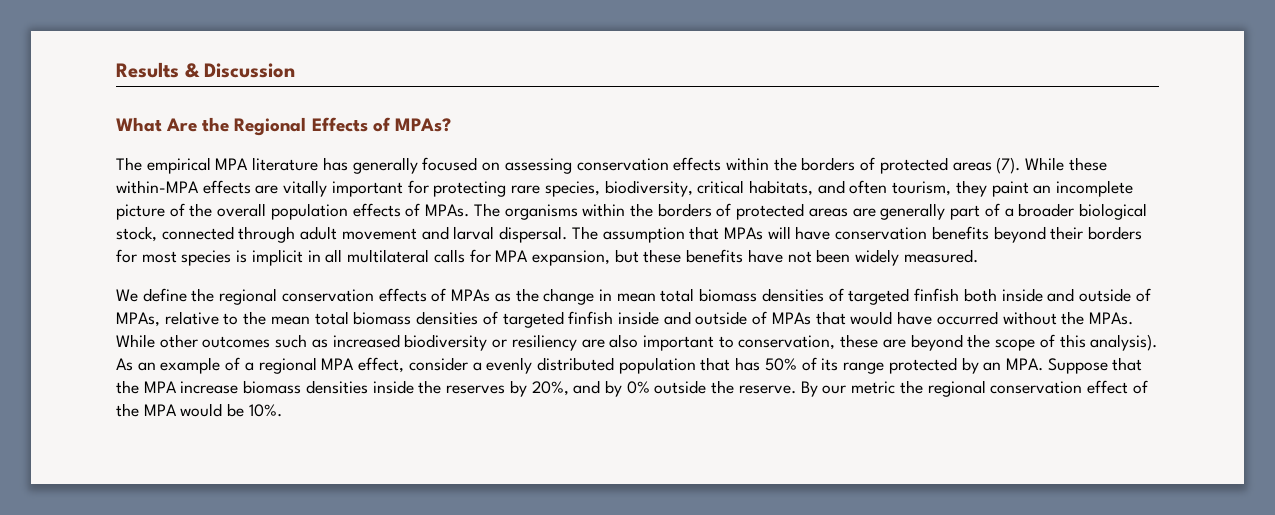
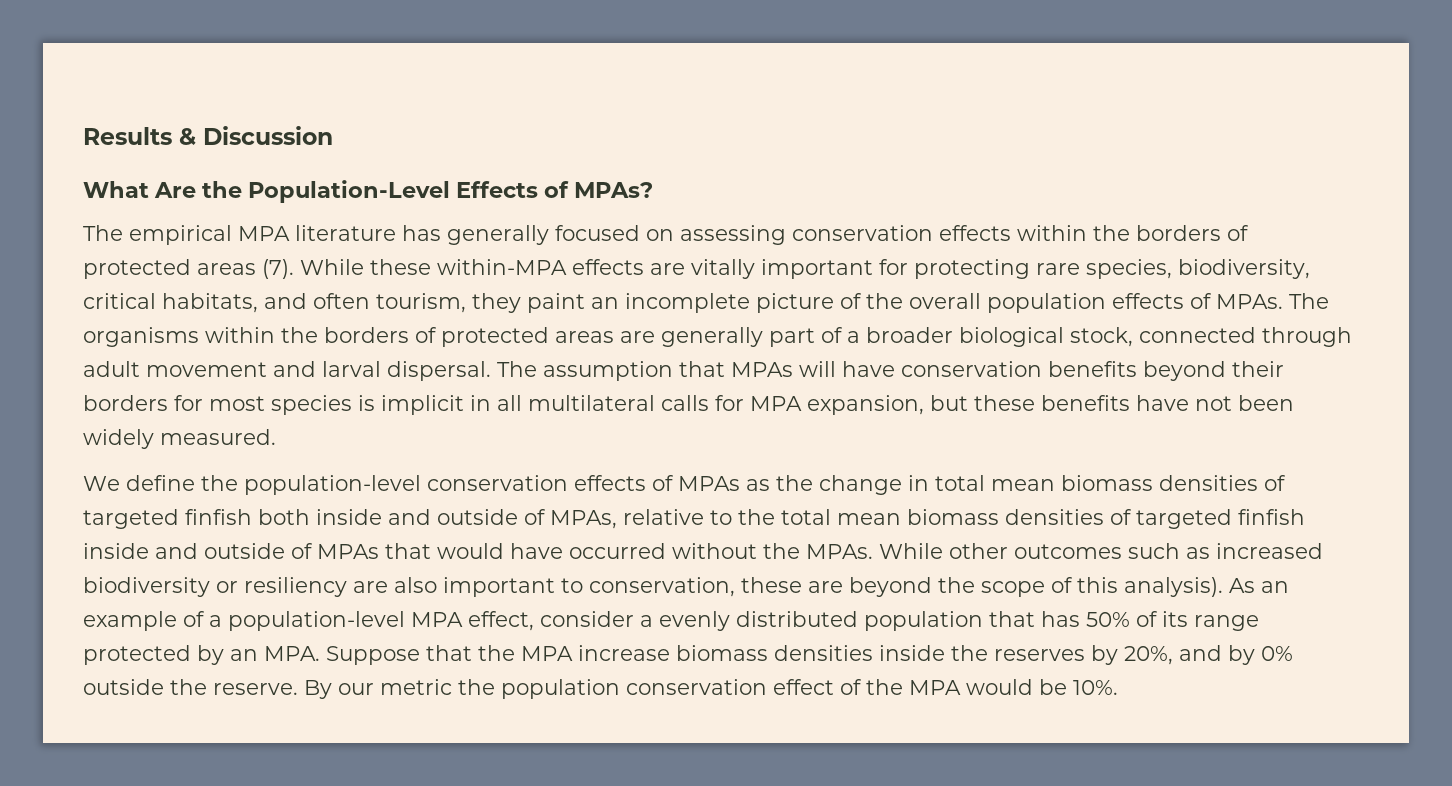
[234,117,307,136] Regional -> [248,180,451,203] Population-Level
[219,288,278,305] regional -> [244,475,421,495] population-level
[616,288,695,302] mean total -> [935,475,1055,491] total mean
[270,311,349,325] mean total -> [781,509,901,525] total mean
[258,357,317,374] regional -> [228,611,405,631] population-level
[927,380,986,397] regional -> [501,679,620,699] population

